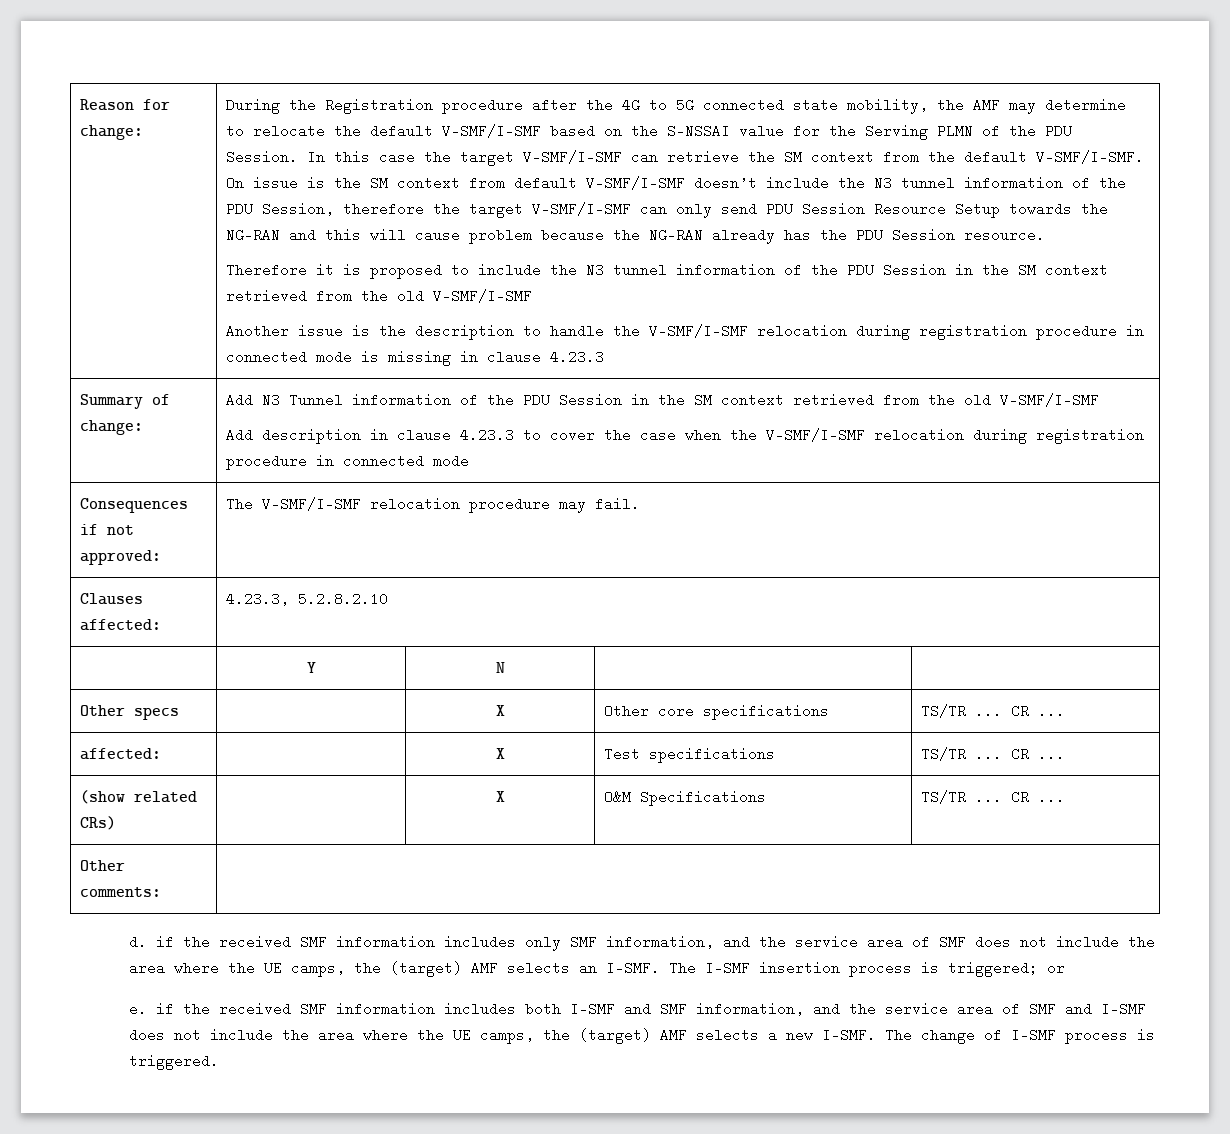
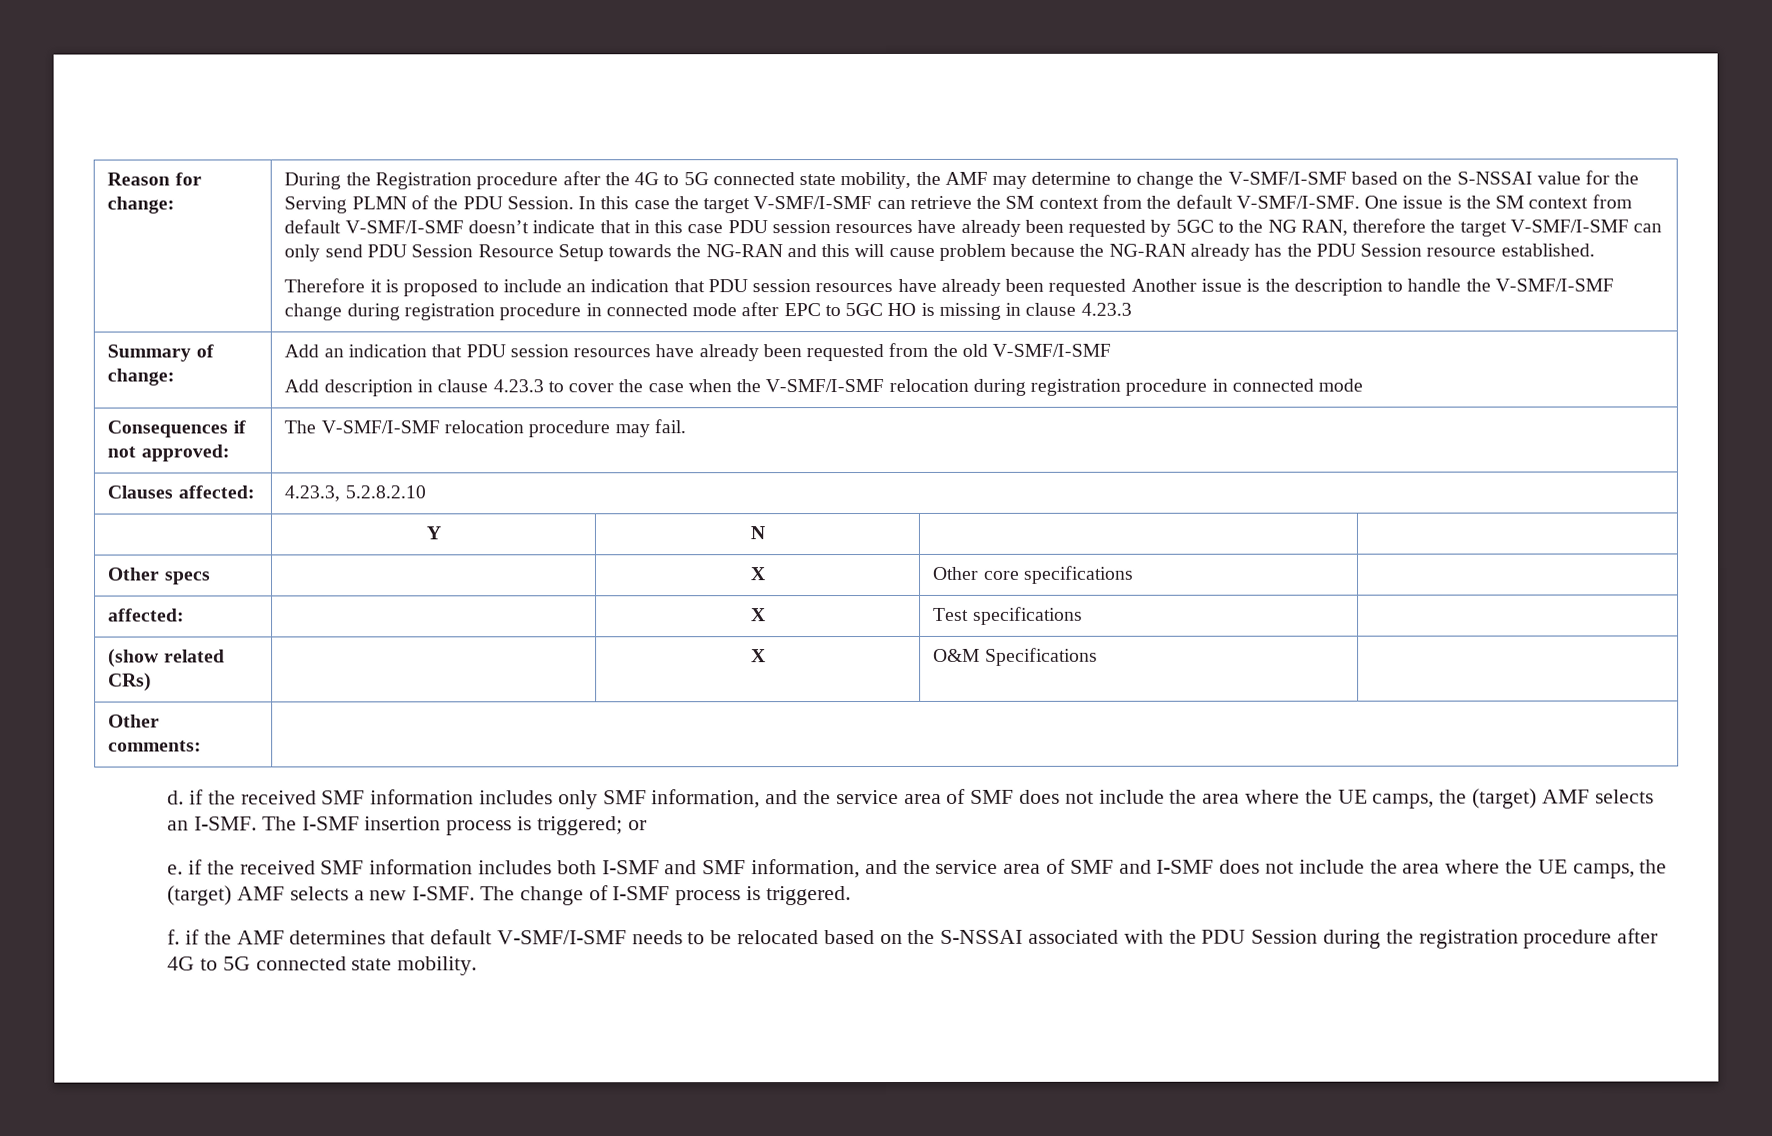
[253,124,434,138] relocate the default -> [1135,171,1224,189] change the
[226,176,245,190] On -> [1364,195,1399,209] One
[766,176,1127,190] [226,202,335,216] include the N3 tunnel information of the PDU Session, -> [532,219,1348,237] indicate that in this case PDU session resources have already been requested by 5GC to the NG RAN,
[964,228,1046,242] resource. -> [1426,243,1595,257] resource established.
[550,263,1109,277] [226,289,533,303] the N3 tunnel information of the PDU Session in the SM context retrieved from the old V-SMF/I-SMF // -> [566,278,1127,296] an indication that PDU session resources have already been requested
[757,324,1145,340] [226,350,353,364] relocation during registration procedure in connected mode -> [284,302,917,321] change during registration procedure in connected mode after EPC to 5GC HO
[262,393,875,407] N3 Tunnel information of the PDU Session in the SM context retrieved -> [323,344,885,362] an indication that PDU session resources have already been requested
[921,704,1066,718] TS/TR ... CR ... -> (1134, 574) none
[921,747,1066,761] TS/TR ... CR ... -> (1083, 615) none
[921,790,1066,804] TS/TR ... CR ... -> (1098, 656) none
(219, 1062) none -> [167,928,1659,949] [167,956,478,976] // f. if the AMF determines that default V-SMF/I-SMF needs to be relocated based on the S-NSSAI associated with the PDU Session during the registration procedure after 4G to 5G connected state mobility.

